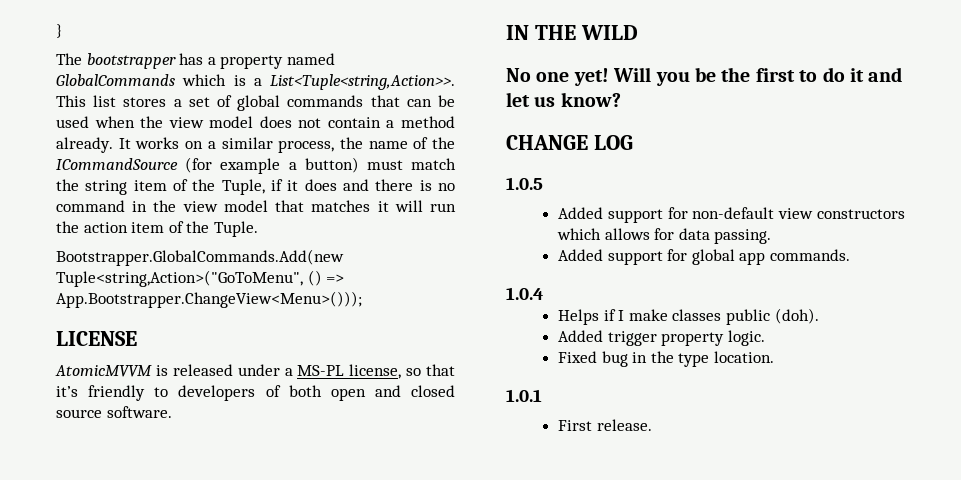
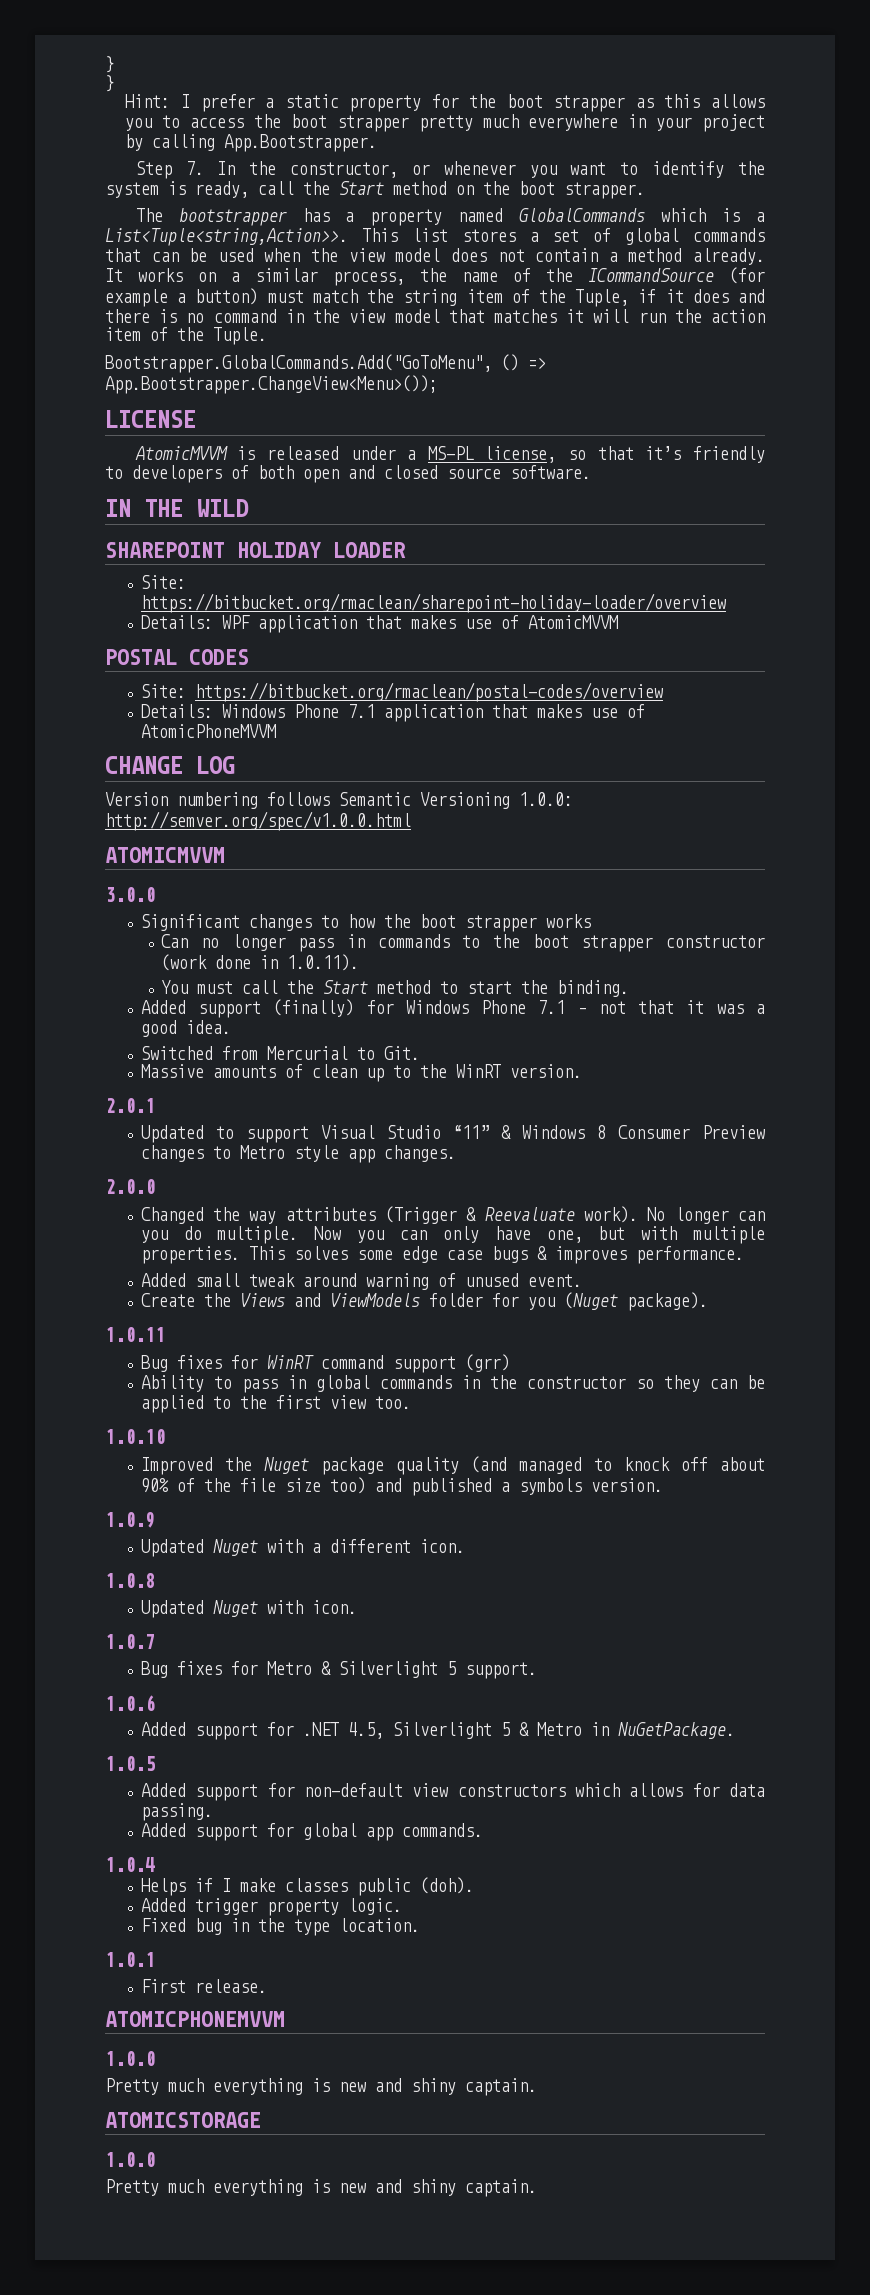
[56,24,63,38] } -> [105,56,114,73] [105,75,114,92] [125,94,766,112] [125,114,765,132] [125,134,378,152] [135,161,765,179] [105,181,645,199] } // } // Hint: I prefer a static property for the boot strapper as this allows you to access the boot strapper pretty much everywhere in your project by calling App.Bootstrapper. // Step 7. In the constructor, or whenever you want to identify the system is ready, call the Start method on the boot strapper.
[56,249,344,266] [56,270,303,287] Bootstrapper.GlobalCommands.Add(new Tuple<string,Action>("GoToMenu", -> [105,354,492,373] Bootstrapper.GlobalCommands.Add("GoToMenu",
[56,291,362,308] App.Bootstrapper.ChangeView<Menu>())); -> [105,375,438,394] App.Bootstrapper.ChangeView<Menu>());
[506,67,903,86] [506,92,621,107] [506,135,633,150] No one yet! Will you be the first to do it and let us know? // CHANGE LOG -> [105,542,406,558] [140,575,186,589] [140,593,726,613] [140,615,618,633] [105,649,249,665] [140,682,663,702] [140,704,645,722] [140,724,276,738] [105,756,235,774] [105,792,573,809] [105,811,411,831] [105,847,225,863] [105,887,155,902] [140,914,591,932] [161,934,765,952] [161,954,360,971] [161,980,630,997] [140,999,766,1018] [140,1020,231,1037] [140,1046,420,1060] [140,1064,582,1082] [105,1098,155,1113] [140,1125,765,1143] [140,1145,456,1163] [105,1179,155,1194] [140,1206,766,1224] [140,1226,765,1244] [140,1246,744,1264] [140,1273,582,1290] [140,1292,708,1311] [105,1327,165,1342] [140,1354,510,1373] [140,1375,766,1393] [140,1395,411,1413] [105,1429,165,1444] [140,1456,765,1475] [140,1477,663,1496] [105,1512,155,1528] [140,1539,465,1557] [105,1573,155,1588] [140,1600,357,1618] [105,1634,155,1649] [140,1661,537,1679] [105,1695,155,1711] [140,1722,735,1740] SHAREPOINT HOLIDAY LOADER // Site: https://bitbucket.org/rmaclean/sharepoint-holiday-loader/overview // Details: WPF application that makes use of AtomicMVVM // POSTAL CODES // Site: https://bitbucket.org/rmaclean/postal-codes/overview // Details: Windows Phone 7.1 application that makes use of AtomicPhoneMVVM // CHANGE LOG // Version numbering follows Semantic Versioning 1.0.0: http://semver.org/spec/v1.0.0.html // ATOMICMVVM // 3.0.0 // Significant changes to how the boot strapper works // Can no longer pass in commands to the boot strapper constructor (work done in 1.0.11). // You must call the Start method to start the binding. // Added support (finally) for Windows Phone 7.1 – not that it was a good idea. // Switched from Mercurial to Git. // Massive amounts of clean up to the WinRT version. // 2.0.1 // Updated to support Visual Studio “11” & Windows 8 Consumer Preview changes to Metro style app changes. // 2.0.0 // Changed the way attributes (Trigger & Reevaluate work). No longer can you do multiple. Now you can only have one, but with multiple properties. This solves some edge case bugs & improves performance. // Added small tweak around warning of unused event. // Create the Views and ViewModels folder for you (Nuget package). // 1.0.11 // Bug fixes for WinRT command support (grr) // Ability to pass in global commands in the constructor so they can be applied to the first view too. // 1.0.10 // Improved the Nuget package quality (and managed to knock off about 90% of the file size too) and published a symbols version. // 1.0.9 // Updated Nuget with a different icon. // 1.0.8 // Updated Nuget with icon. // 1.0.7 // Bug fixes for Metro & Silverlight 5 support. // 1.0.6 // Added support for .NET 4.5, Silverlight 5 & Metro in NuGetPackage.
(652, 425) none -> [105,2011,285,2027] [105,2051,155,2066] [105,2078,537,2096] [105,2112,261,2128] [105,2152,155,2167] [105,2179,537,2197] // ATOMICPHONEMVVM // 1.0.0 // Pretty much everything is new and shiny captain. // ATOMICSTORAGE // 1.0.0 // Pretty much everything is new and shiny captain.

